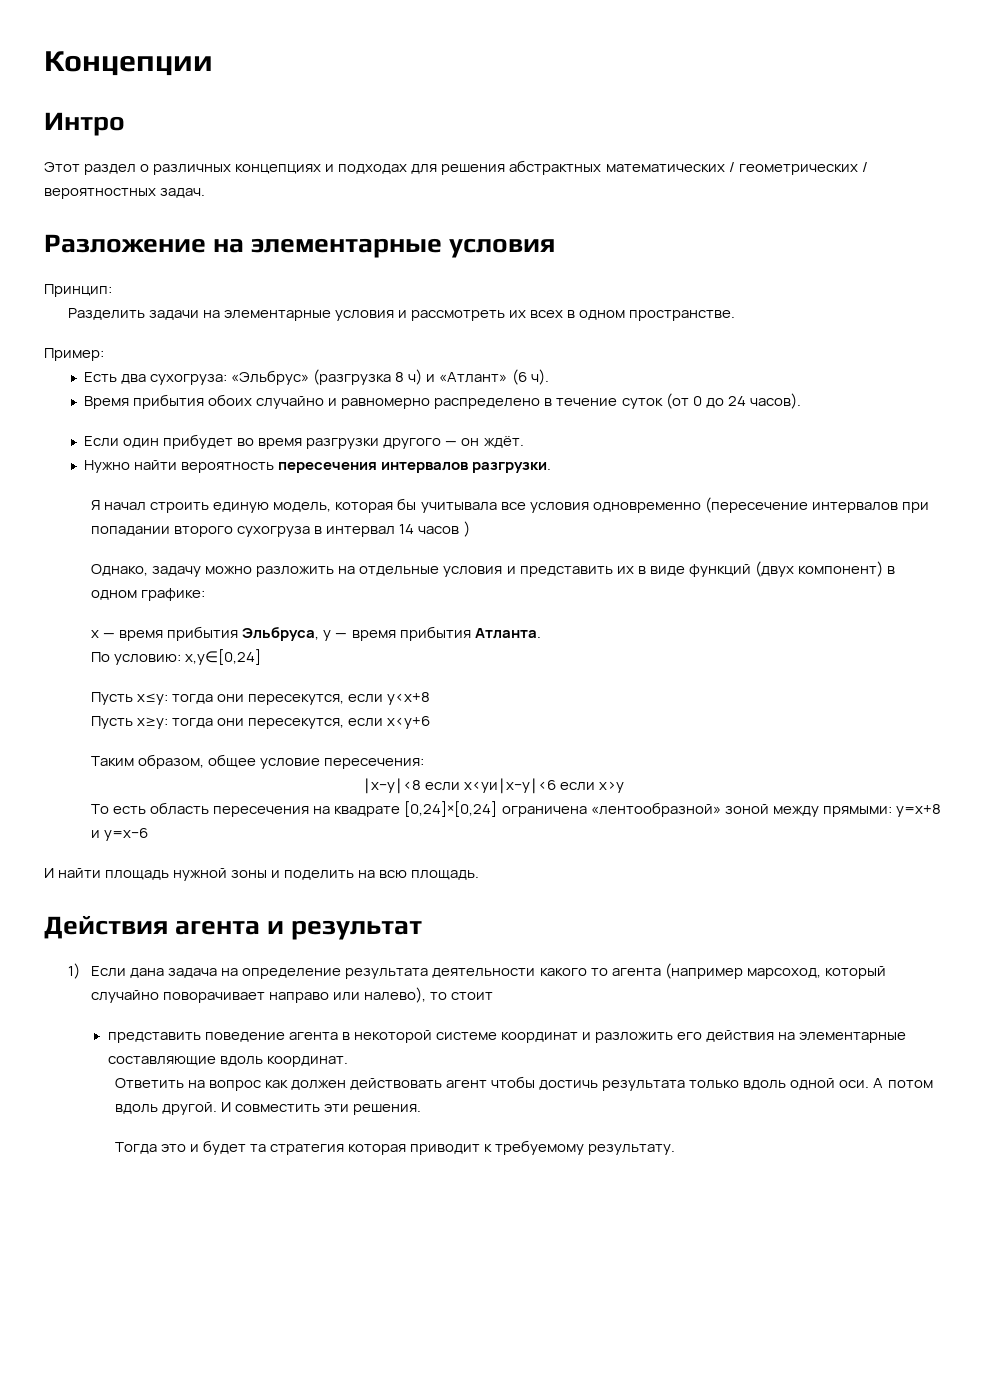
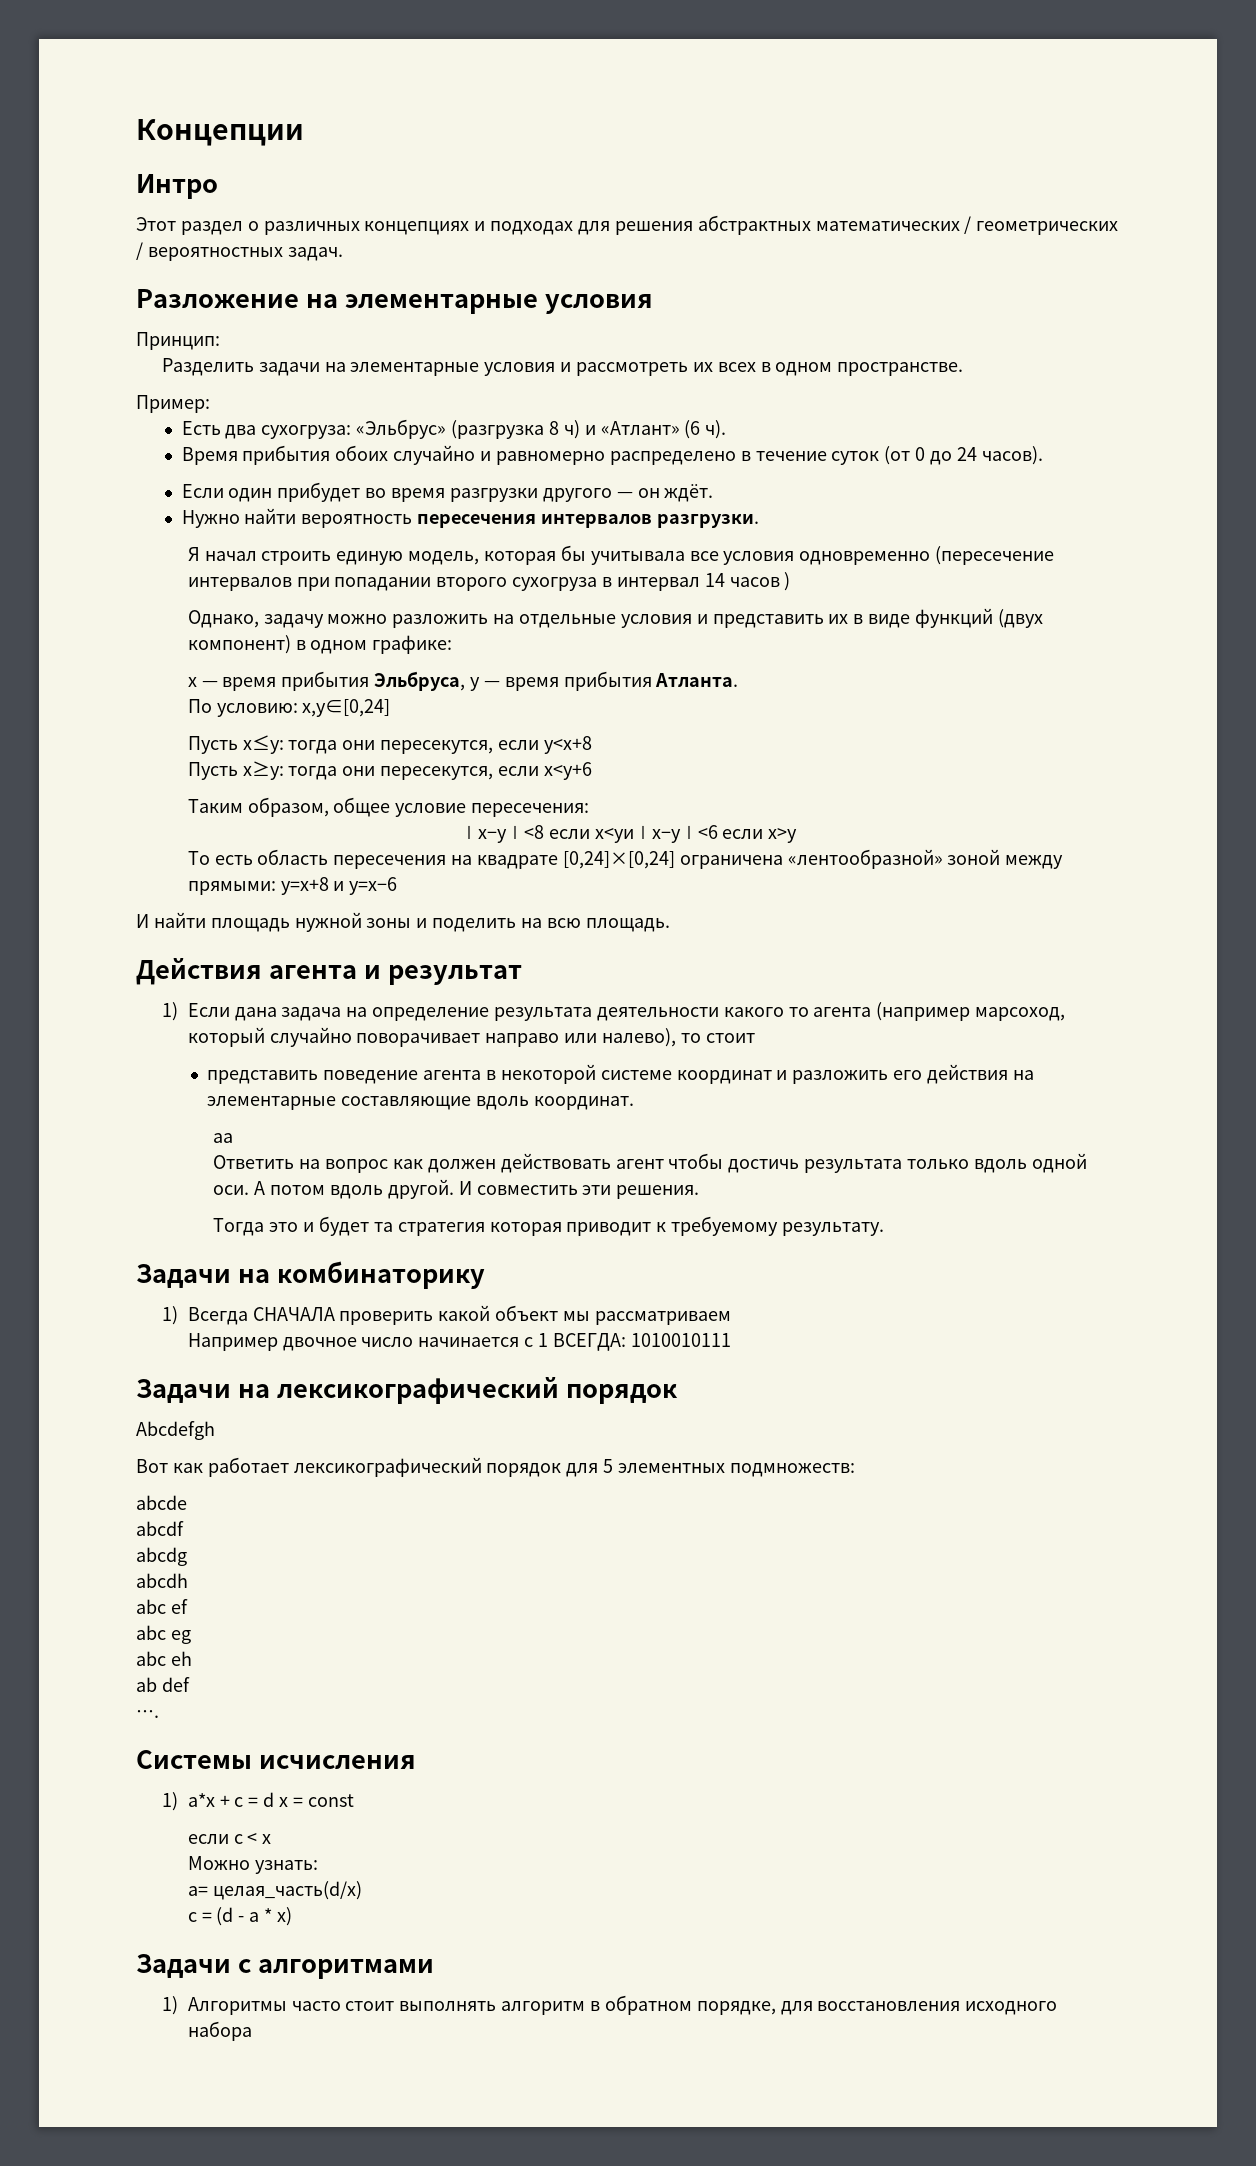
(348, 1061) none -> [213,1133,234,1143] // аа
(676, 1149) none -> [136,1261,485,1289] [161,1305,731,1325] [187,1333,731,1351] [136,1377,678,1404] [136,1421,215,1440] [136,1457,855,1477] [136,1495,187,1510] [136,1521,184,1536] [136,1547,187,1566] [136,1573,188,1588] [136,1599,188,1614] [136,1625,191,1644] [136,1651,192,1666] [136,1677,190,1692] [136,1710,159,1718] [136,1750,416,1769] [161,1792,354,1811] [187,1833,272,1844] [187,1856,318,1874] [187,1881,362,1900] [187,1907,292,1926] [136,1954,434,1979] [161,1995,1058,2015] [187,2021,252,2041] // Задачи на комбинаторику // 1) Всегда СНАЧАЛА проверить какой объект мы рассматриваем // Например двочное число начинается с 1 ВСЕГДА: 1010010111 // Задачи на лексикографический порядок // Abcdefgh // Вот как работает лексикографический порядок для 5 элементных подмножеств: // abcde // abcdf // abcdg // abcdh // abc ef // abc eg // abc eh // ab def // …. // Системы исчисления // 1) a*x + c = d x = const // если с < x // Можно узнать: // a= целая_часть(d/x) // c = (d - a * x) // Задачи с алгоритмами // 1) Алгоритмы часто стоит выполнять алгоритм в обратном порядке, для восстановления исходного набора

